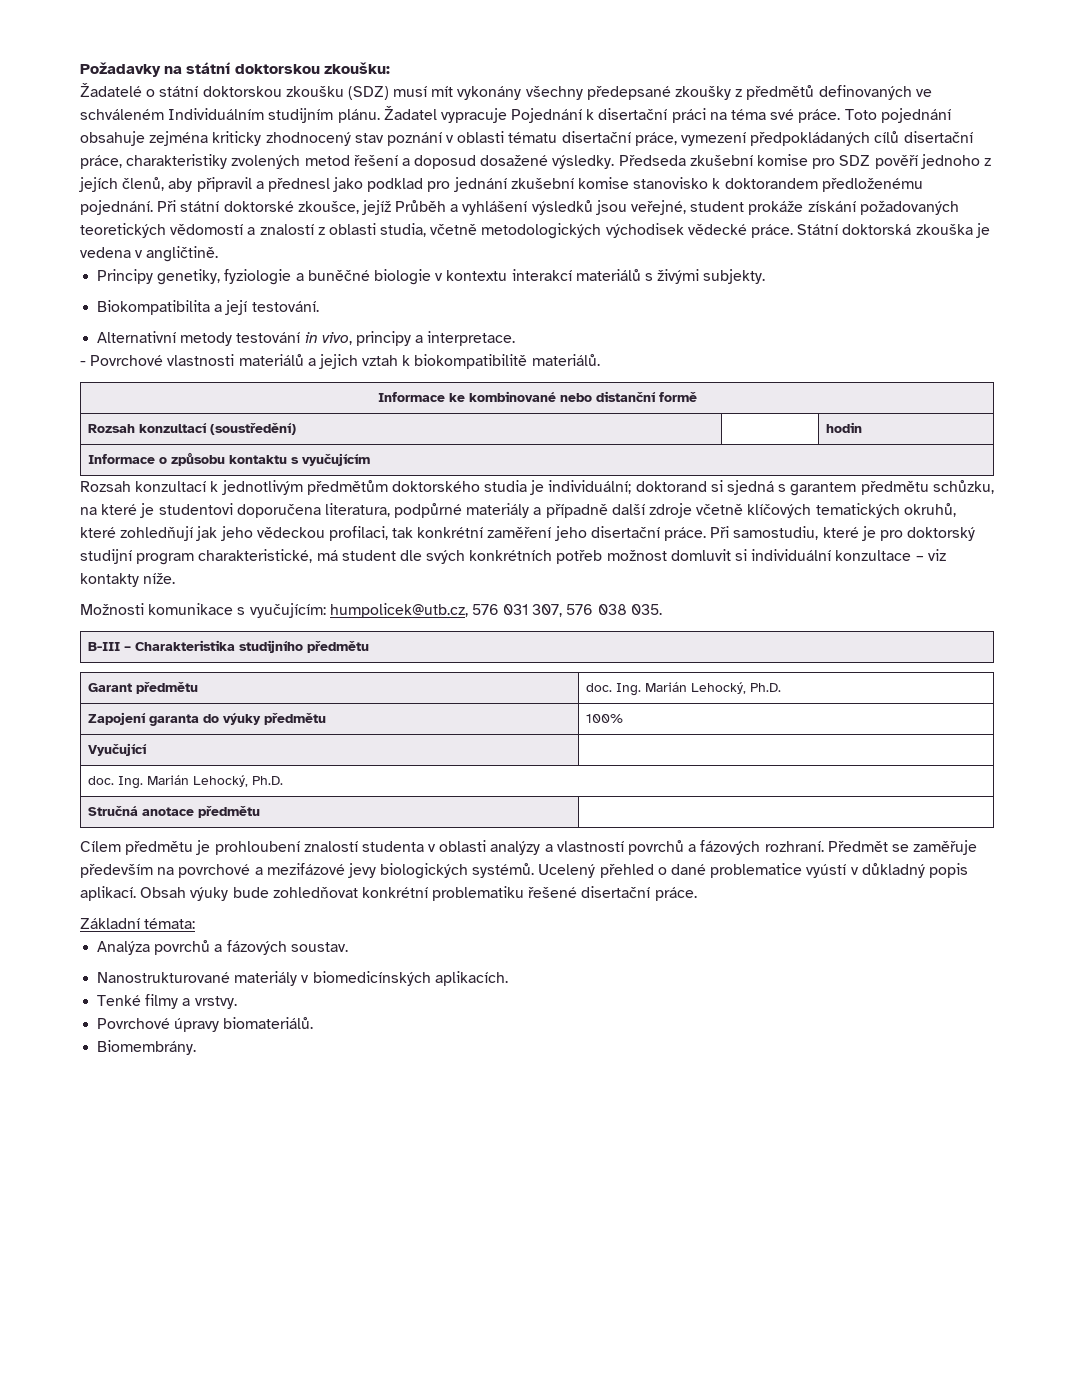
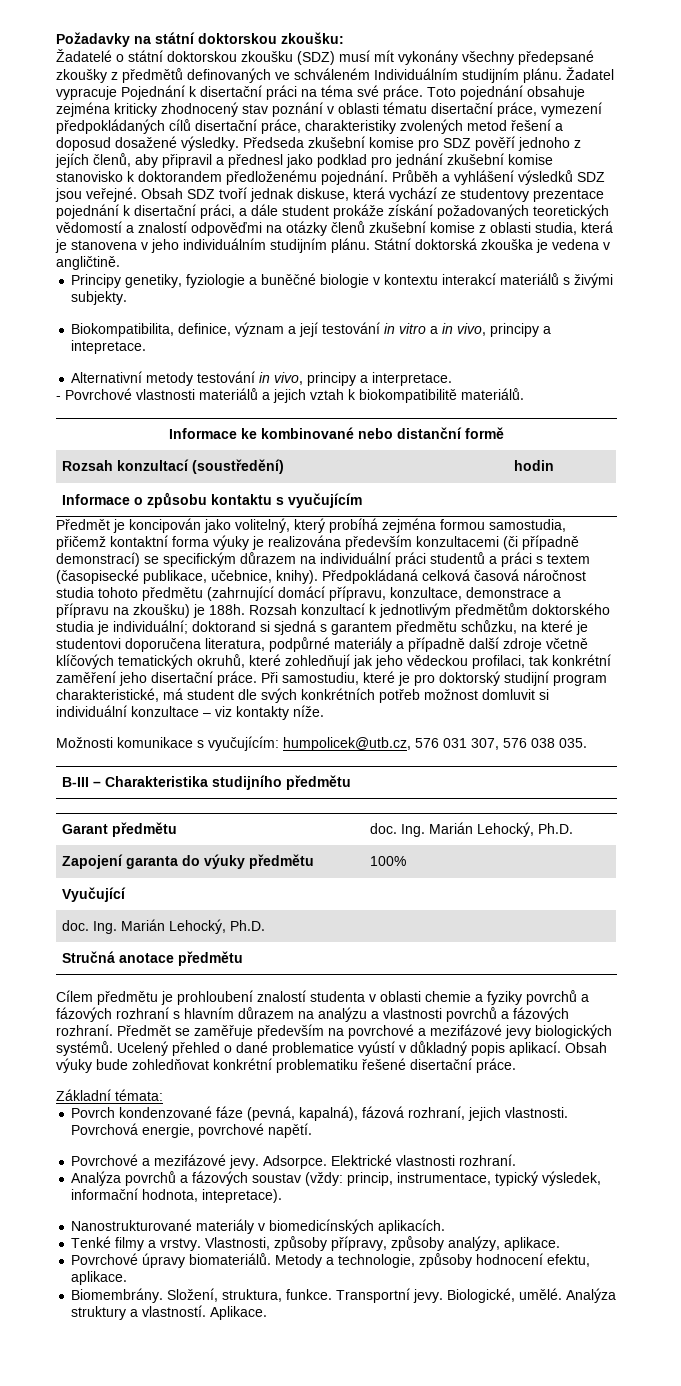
[157,200,687,215] Při státní doktorské zkoušce, jejíž Průběh a vyhlášení výsledků jsou veřejné, -> [392,170,605,185] [55,187,604,202] [56,204,278,219] Průběh a vyhlášení výsledků SDZ jsou veřejné. Obsah SDZ tvoří jednak diskuse, která vychází ze studentovy prezentace pojednání k disertační práci, a dále
[317,223,794,239] z oblasti studia, včetně metodologických východisek vědecké práce. -> [191,221,613,236] [55,238,370,253] odpověďmi na otázky členů zkušební komise z oblasti studia, která je stanovena v jeho individuálním studijním plánu.
[97,300,319,315] Biokompatibilita a její testování. -> [71,322,552,337] [71,340,147,354] Biokompatibilita, definice, význam a její testování in vitro a in vivo, principy a intepretace.
(370, 459) none -> [56,518,566,533] [56,535,579,550] [56,552,590,567] [56,569,586,584] [56,586,561,601] [56,603,245,618] Předmět je koncipován jako volitelný, který probíhá zejména formou samostudia, přičemž kontaktní forma výuky je realizována především konzultacemi (či případně demonstrací) se specifickým důrazem na individuální práci studentů a práci s textem (časopisecké publikace, učebnice, knihy). Předpokládaná celková časová náročnost studia tohoto předmětu (zahrnující domácí přípravu, konzultace, demonstrace a přípravu na zkoušku) je 188h.
[490,841,624,855] analýzy a vlastností -> [425,990,589,1005] [56,1007,442,1022] chemie a fyziky povrchů a fázových rozhraní s hlavním důrazem na analýzu a vlastnosti
[97,940,348,955] Analýza povrchů a fázových soustav. -> [71,1106,569,1121] [71,1123,313,1138] [71,1154,517,1169] [71,1171,602,1186] [71,1188,283,1203] Povrch kondenzované fáze (pevná, kapalná), fázová rozhraní, jejich vlastnosti. Povrchová energie, povrchové napětí. // Povrchové a mezifázové jevy. Adsorpce. Elektrické vlastnosti rozhraní. // Analýza povrchů a fázových soustav (vždy: princip, instrumentace, typický výsledek, informační hodnota, intepretace).
[97,1017,314,1032] [97,1040,197,1055] // Povrchové úpravy biomateriálů. // Biomembrány. -> [205,1236,561,1251] [71,1253,591,1268] [71,1271,128,1285] [71,1288,617,1303] [71,1305,268,1320] Vlastnosti, způsoby přípravy, způsoby analýzy, aplikace. // Povrchové úpravy biomateriálů. Metody a technologie, způsoby hodnocení efektu, aplikace. // Biomembrány. Složení, struktura, funkce. Transportní jevy. Biologické, umělé. Analýza struktury a vlastností. Aplikace.

